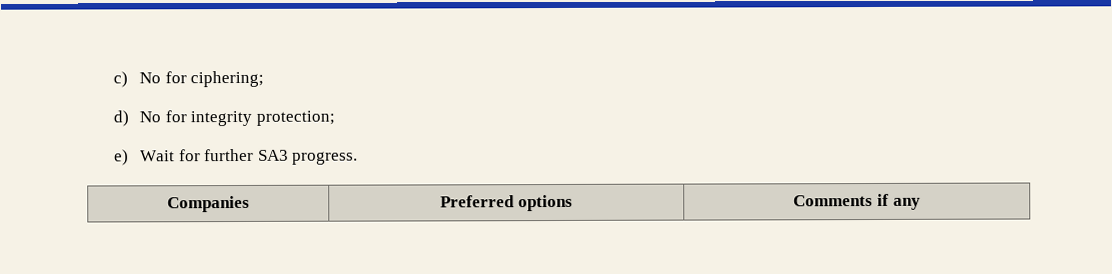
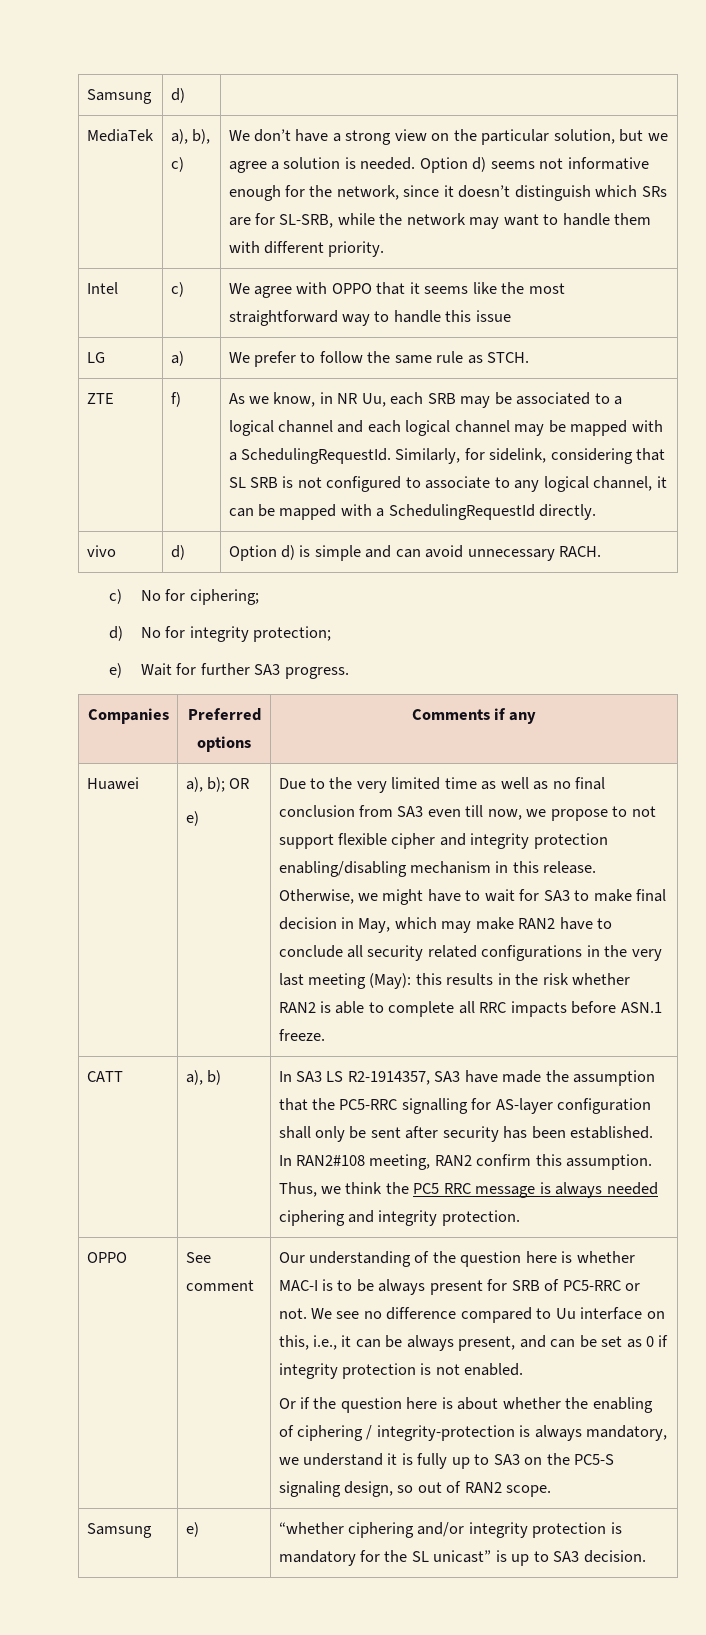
(112, 79) none -> [86,89,152,104] [170,88,185,103] [86,129,154,142] [170,129,210,144] [170,157,184,172] [228,129,668,145] [228,157,649,173] [228,185,667,201] [228,213,652,229] [228,241,385,257] [86,282,118,294] [170,282,184,297] [228,282,565,298] [228,310,511,326] [86,352,105,363] [170,351,184,366] [228,351,530,367] [86,393,114,404] [170,392,181,407] [228,392,622,408] [228,420,663,436] [228,448,666,464] [228,476,667,492] [228,504,597,520] [86,545,116,557] [170,545,185,560] [228,545,602,561] Samsung | d) | // MediaTek | a), b), c) | We don’t have a strong view on the particular solution, but we agree a solution is needed. Option d) seems not informative enough for the network, since it doesn’t distinguish which SRs are for SL-SRB, while the network may want to handle them with different priority. // Intel | c) | We agree with OPPO that it seems like the most straightforward way to handle this issue // LG | a) | We prefer to follow the same rule as STCH. // ZTE | f) | As we know, in NR Uu, each SRB may be associated to a logical channel and each logical channel may be mapped with a SchedulingRequestId. Similarly, for sidelink, considering that SL SRB is not configured to associate to any logical channel, it can be mapped with a SchedulingRequestId directly. // vivo | d) | Option d) is simple and can avoid unnecessary RACH. //
(921, 203) none -> [86,777,139,790] [185,777,250,792] [185,811,199,826] [278,777,606,793] [278,805,656,821] [278,833,608,849] [278,861,597,877] [278,889,667,905] [278,917,613,933] [278,945,662,961] [278,973,631,989] [278,1001,662,1017] [278,1029,325,1041] [86,1071,123,1082] [185,1070,221,1085] [278,1070,656,1086] [278,1098,652,1114] [278,1126,654,1142] [278,1154,653,1170] [278,1182,658,1198] [278,1210,520,1226] [86,1252,127,1263] [185,1252,211,1263] [185,1280,254,1291] [278,1251,635,1267] [278,1279,641,1295] [278,1307,665,1323] [278,1335,669,1351] [278,1363,524,1379] [278,1397,653,1413] [278,1425,668,1441] [278,1453,615,1469] [278,1481,552,1497] [86,1523,152,1538] [185,1522,199,1537] [278,1522,622,1538] [278,1550,646,1566] // Huawei | a), b); OR // e) | Due to the very limited time as well as no final conclusion from SA3 even till now, we propose to not support flexible cipher and integrity protection enabling/disabling mechanism in this release. Otherwise, we might have to wait for SA3 to make final decision in May, which may make RAN2 have to conclude all security related configurations in the very last meeting (May): this results in the risk whether RAN2 is able to complete all RRC impacts before ASN.1 freeze. // CATT | a), b) | In SA3 LS R2-1914357, SA3 have made the assumption that the PC5-RRC signalling for AS-layer configuration shall only be sent after security has been established. In RAN2#108 meeting, RAN2 confirm this assumption. Thus, we think the PC5 RRC message is always needed ciphering and integrity protection. // OPPO | See comment | Our understanding of the question here is whether MAC-I is to be always present for SRB of PC5-RRC or not. We see no difference compared to Uu interface on this, i.e., it can be always present, and can be set as 0 if integrity protection is not enabled. // Or if the question here is about whether the enabling of ciphering / integrity-protection is always mandatory, we understand it is fully up to SA3 on the PC5-S signaling design, so out of RAN2 scope. // Samsung | e) | “whether ciphering and/or integrity protection is mandatory for the SL unicast” is up to SA3 decision.

